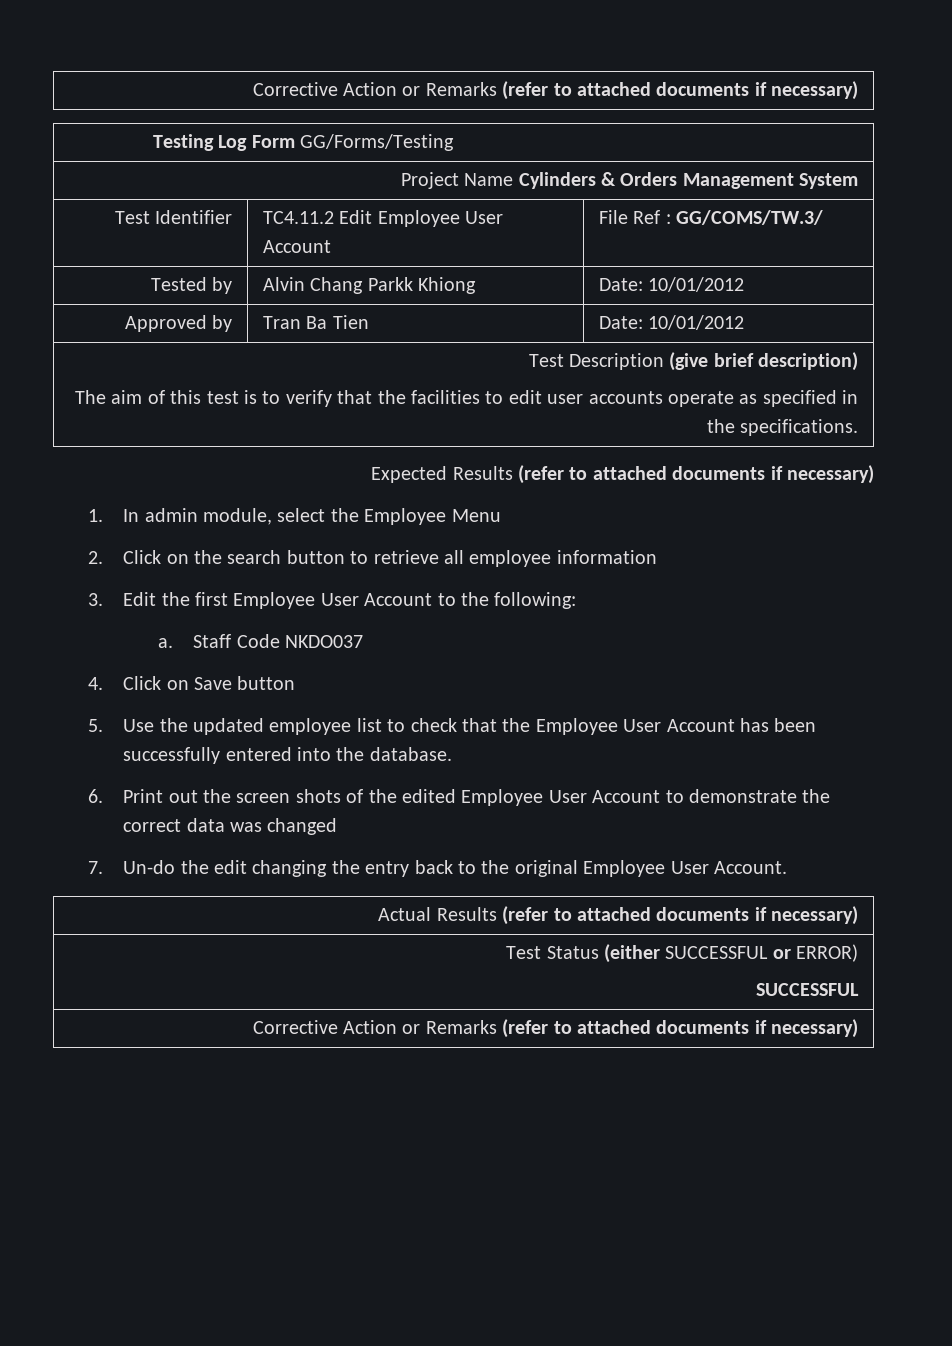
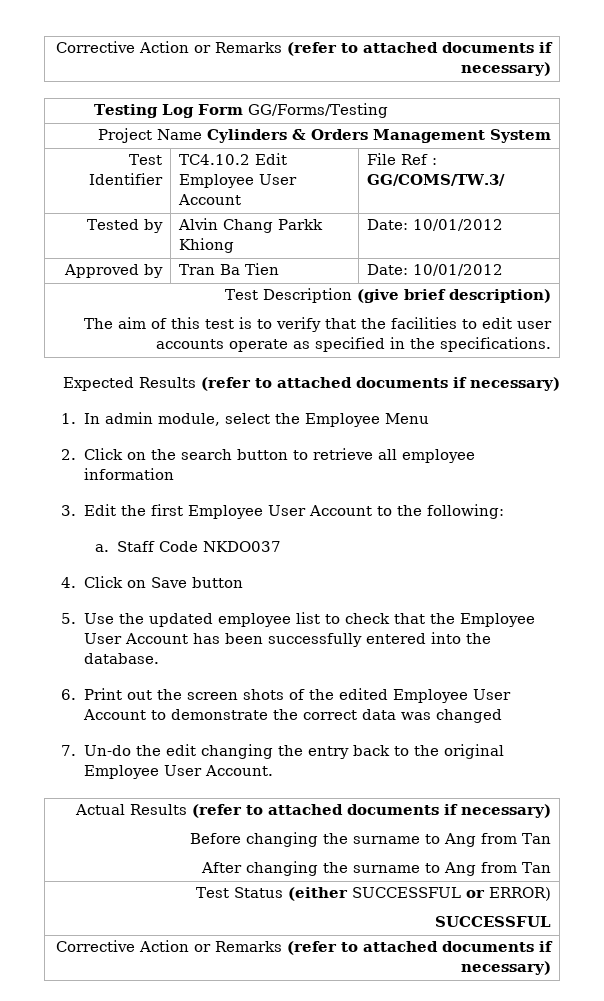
[262,211,334,224] TC4.11.2 -> [179,154,251,165] TC4.10.2
(859, 915) none -> [189,832,551,847] [200,861,551,876] // Before changing the surname to Ang from Tan // After changing the surname to Ang from Tan

